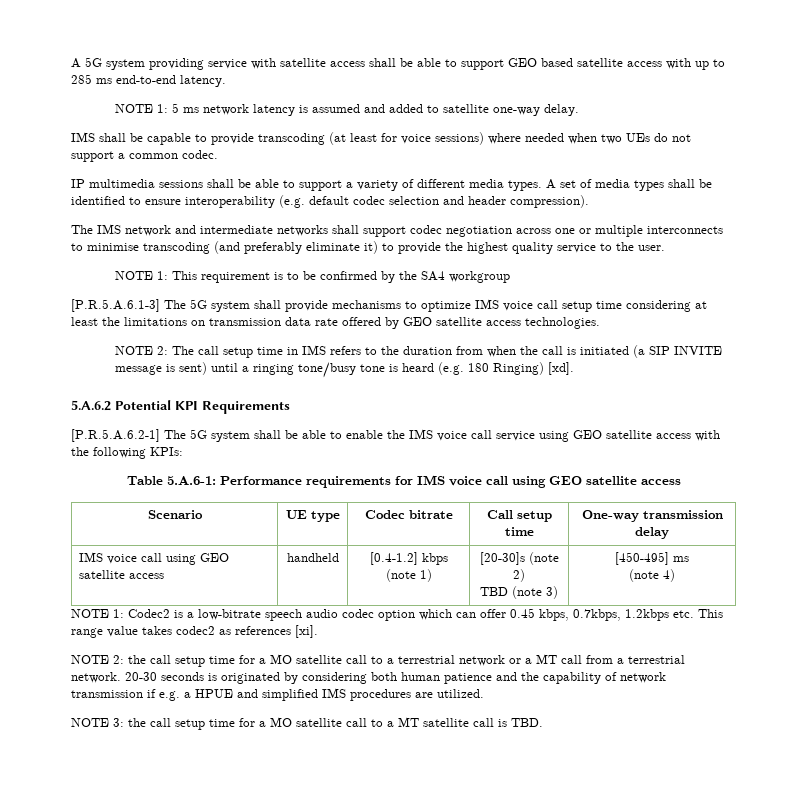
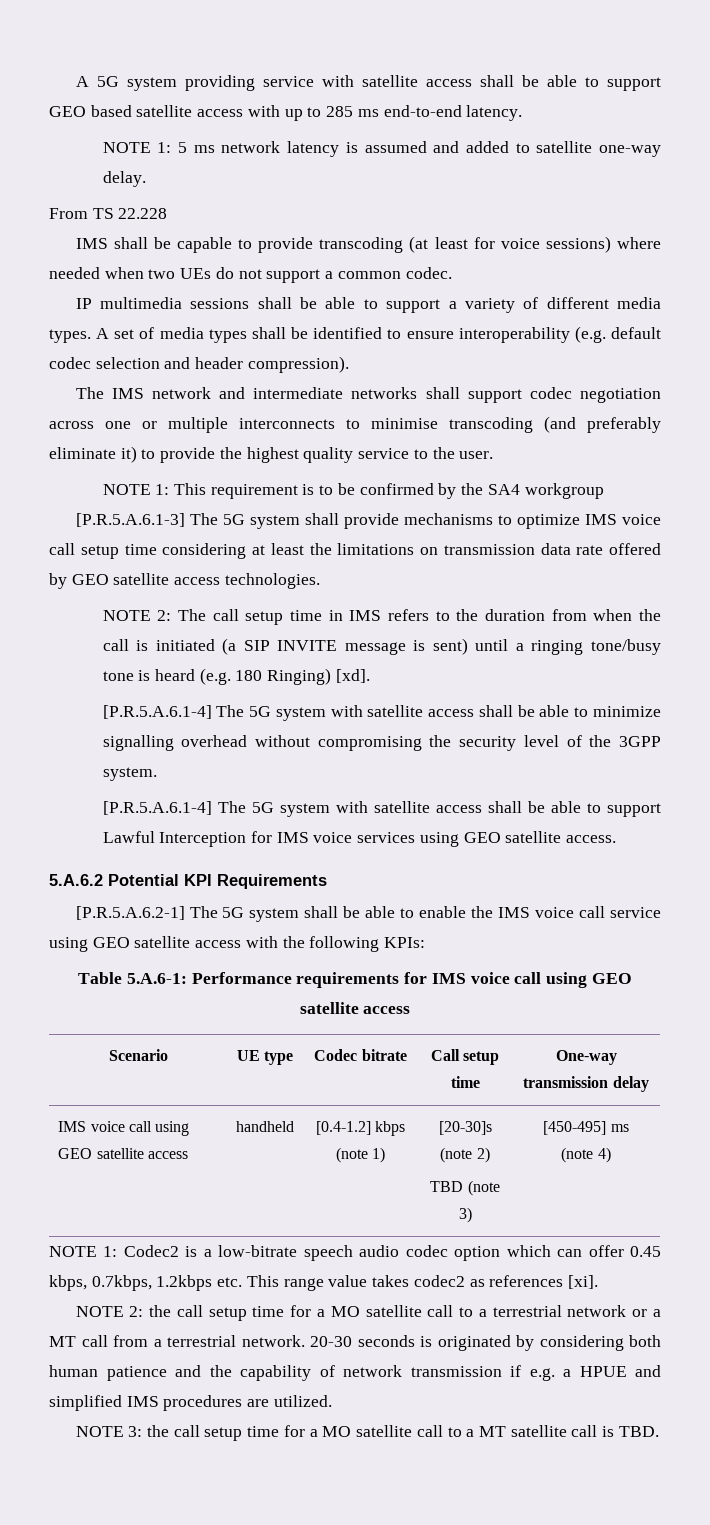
(580, 110) none -> [49,208,168,219] // From TS 22.228
(575, 368) none -> [102,705,662,721] [102,735,662,751] [102,767,157,781] [102,801,661,817] [102,831,617,847] // [P.R.5.A.6.1-4] The 5G system with satellite access shall be able to minimize signalling overhead without compromising the security level of the 3GPP system. // [P.R.5.A.6.1-4] The 5G system with satellite access shall be able to support Lawful Interception for IMS voice services using GEO satellite access.

